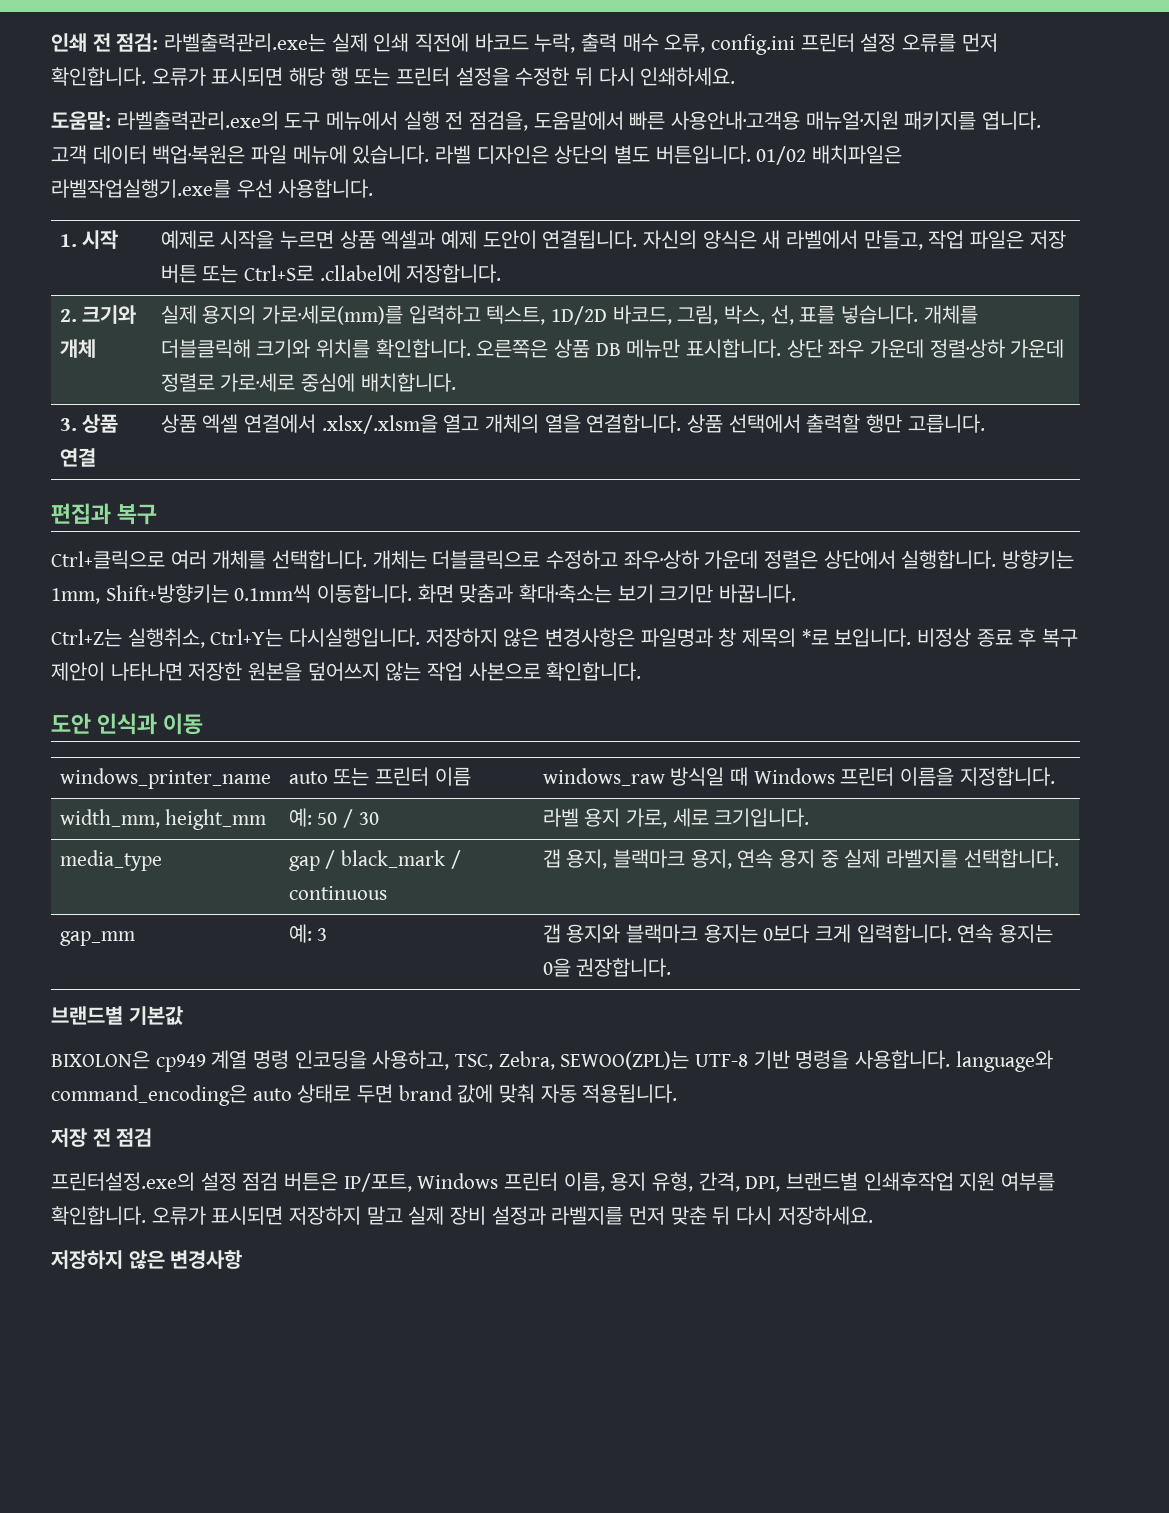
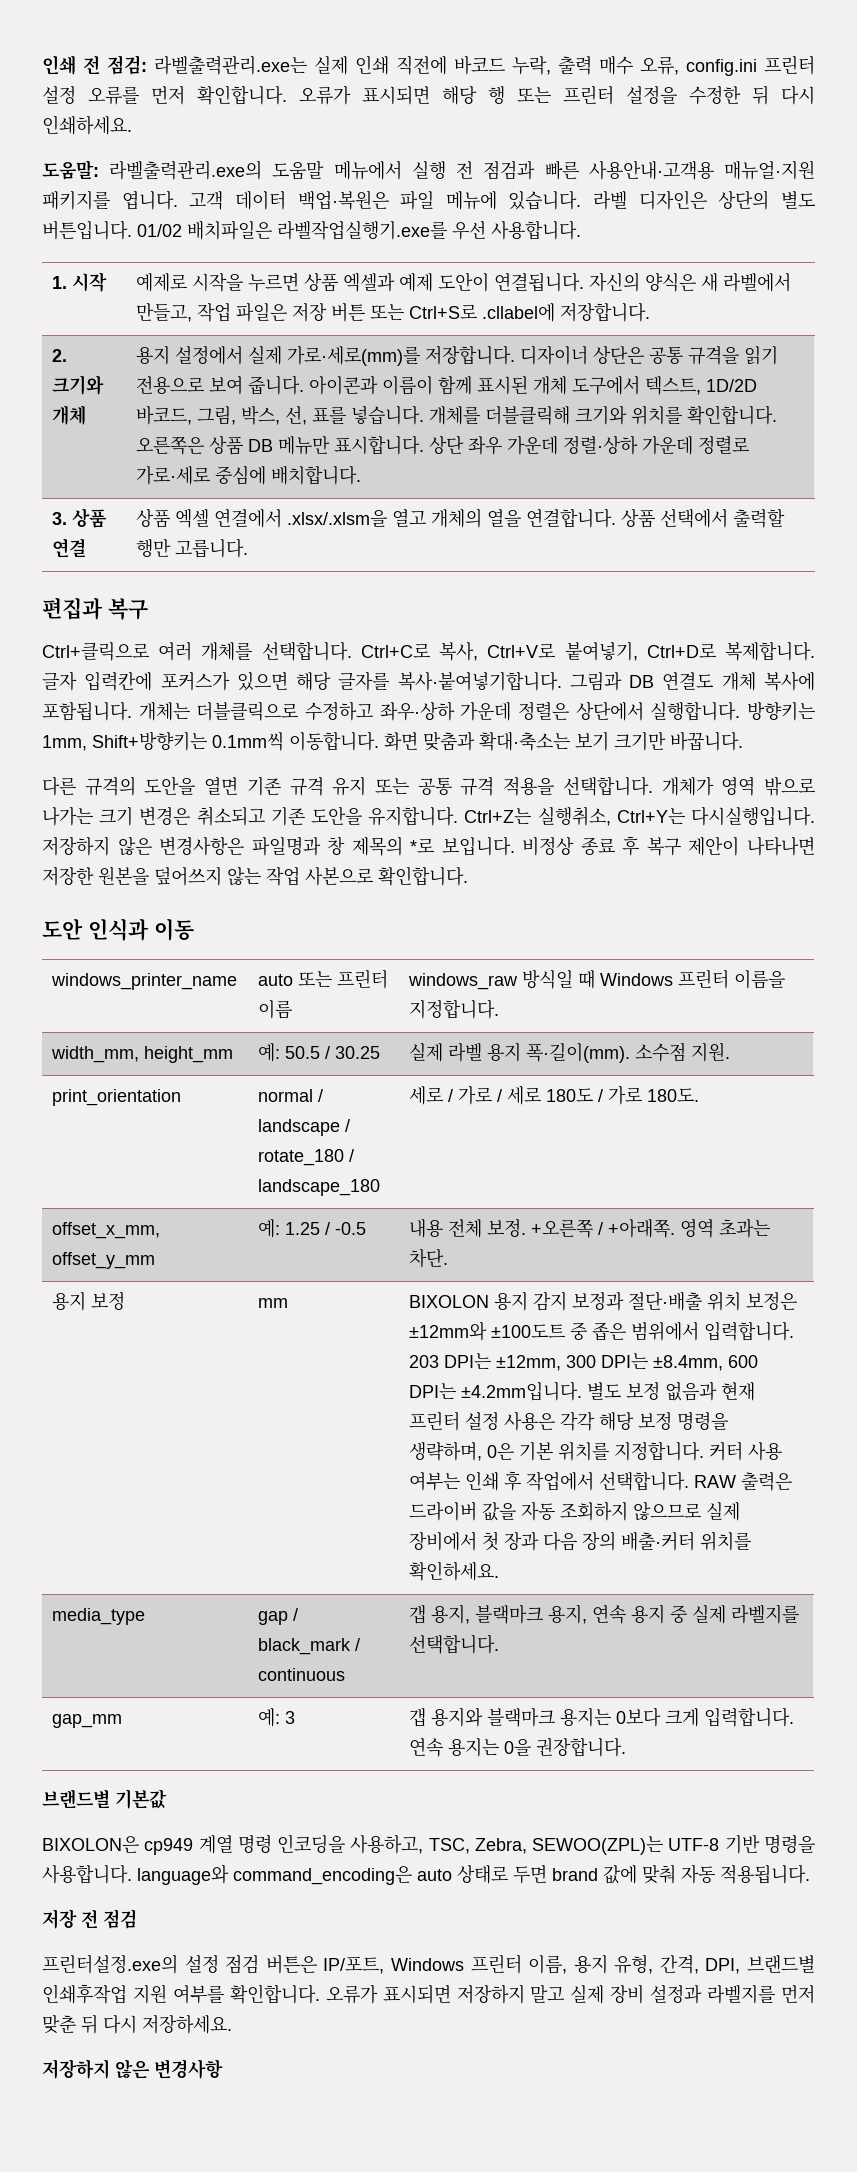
[284,112,321,130] 도구 -> [272,161,325,180] 도움말
[469,111,624,131] 점검을, 도움말에서 -> [483,161,536,180] 점검과
[160,305,481,325] 실제 용지의 가로·세로(mm)를 입력하고 -> [135,345,778,366] [135,375,640,395] 용지 설정에서 실제 가로·세로(mm)를 저장합니다. 디자이너 상단은 공통 규격을 읽기 전용으로 보여 줍니다. 아이콘과 이름이 함께 표시된 개체 도구에서
(368, 559) none -> [360,641,815,661] [42,671,815,691] [42,701,132,721] Ctrl+C로 복사, Ctrl+V로 붙여넣기, Ctrl+D로 복제합니다. 글자 입력칸에 포커스가 있으면 해당 글자를 복사·붙여넣기합니다. 그림과 DB 연결도 개체 복사에 포함됩니다.
(797, 593) none -> [42,776,815,796] [42,806,459,826] 다른 규격의 도안을 열면 기존 규격 유지 또는 공통 규격 적용을 선택합니다. 개체가 영역 밖으로 나가는 크기 변경은 취소되고 기존 도안을 유지합니다.
[317,809,379,828] [542,808,810,828] 50 / 30 | 라벨 용지 가로, 세로 크기입니다. -> [284,1046,380,1059] [408,1042,730,1063] [51,1089,181,1106] [257,1089,323,1102] [257,1119,350,1136] [257,1149,354,1166] [257,1179,380,1196] [408,1086,699,1105] [51,1222,160,1239] [51,1252,155,1269] [257,1219,366,1238] [408,1219,770,1238] [408,1248,448,1268] [51,1291,125,1311] [257,1298,288,1308] [408,1291,797,1311] [408,1321,794,1341] [408,1353,758,1371] [408,1381,755,1401] [408,1411,728,1431] [408,1441,782,1461] [408,1471,792,1491] [408,1501,740,1521] [408,1531,751,1551] [408,1561,499,1581] 50.5 / 30.25 | 실제 라벨 용지 폭·길이(mm). 소수점 지원. // print_orientation | normal / landscape / rotate_180 / landscape_180 | 세로 / 가로 / 세로 180도 / 가로 180도. // offset_x_mm, offset_y_mm | 예: 1.25 / -0.5 | 내용 전체 보정. +오른쪽 / +아래쪽. 영역 초과는 차단. // 용지 보정 | mm | BIXOLON 용지 감지 보정과 절단·배출 위치 보정은 ±12mm와 ±100도트 중 좁은 범위에서 입력합니다. 203 DPI는 ±12mm, 300 DPI는 ±8.4mm, 600 DPI는 ±4.2mm입니다. 별도 보정 없음과 현재 프린터 설정 사용은 각각 해당 보정 명령을 생략하며, 0은 기본 위치를 지정합니다. 커터 사용 여부는 인쇄 후 작업에서 선택합니다. RAW 출력은 드라이버 값을 자동 조회하지 않으므로 실제 장비에서 첫 장과 다음 장의 배출·커터 위치를 확인하세요.

